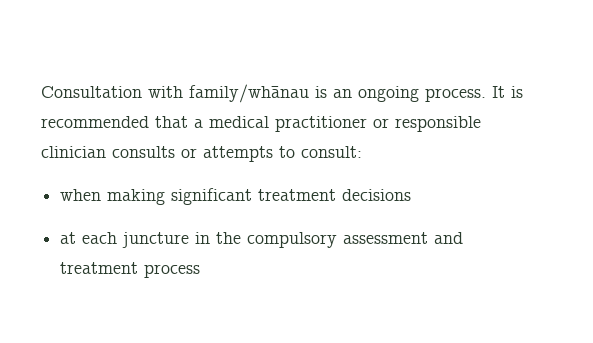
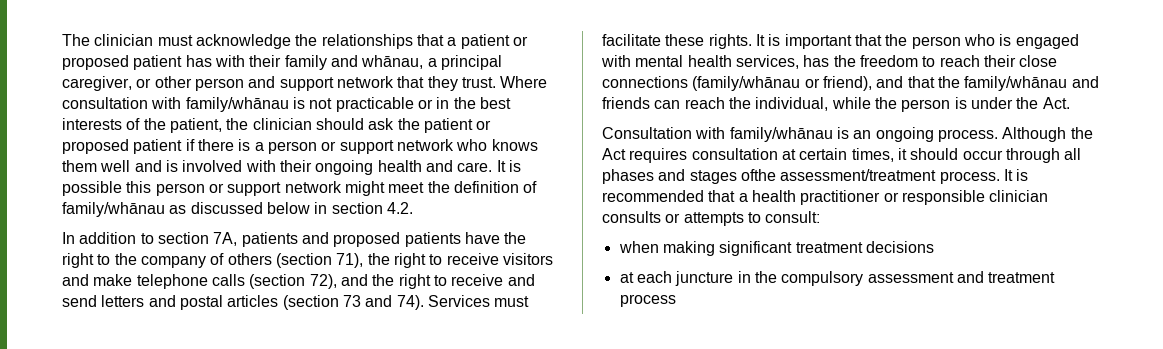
(41, 92) none -> [62,34,528,49] [62,55,502,70] [62,76,548,91] [62,97,511,112] [62,118,492,133] [62,139,538,154] [62,160,521,175] [62,181,538,196] [62,202,413,217] [62,232,527,247] [62,253,553,268] [62,274,535,289] [62,295,530,310] [602,34,1079,49] [601,55,1058,69] [602,76,1099,91] [602,97,1070,112] The clinician must acknowledge the relationships that a patient or proposed patient has with their family and whānau, a principal caregiver, or other person and support network that they trust. Where consultation with family/whānau is not practicable or in the best interests of the patient, the clinician should ask the patient or proposed patient if there is a person or support network who knows them well and is involved with their ongoing health and care. It is possible this person or support network might meet the definition of family/whānau as discussed below in section 4.2. // In addition to section 7A, patients and proposed patients have the right to the company of others (section 71), the right to receive visitors and make telephone calls (section 72), and the right to receive and send letters and postal articles (section 73 and 74). Services must facilitate these rights. It is important that the person who is engaged with mental health services, has the freedom to reach their close connections (family/whānau or friend), and that the family/whānau and friends can reach the individual, while the person is under the Act. //
(486, 95) none -> [1002,127,1093,142] [602,148,1082,163] [602,169,1000,184] Although the Act requires consultation at certain times, it should occur through all phases and stages ofthe assessment/treatment process.
[209,116,269,128] medical -> [751,190,796,202] health

